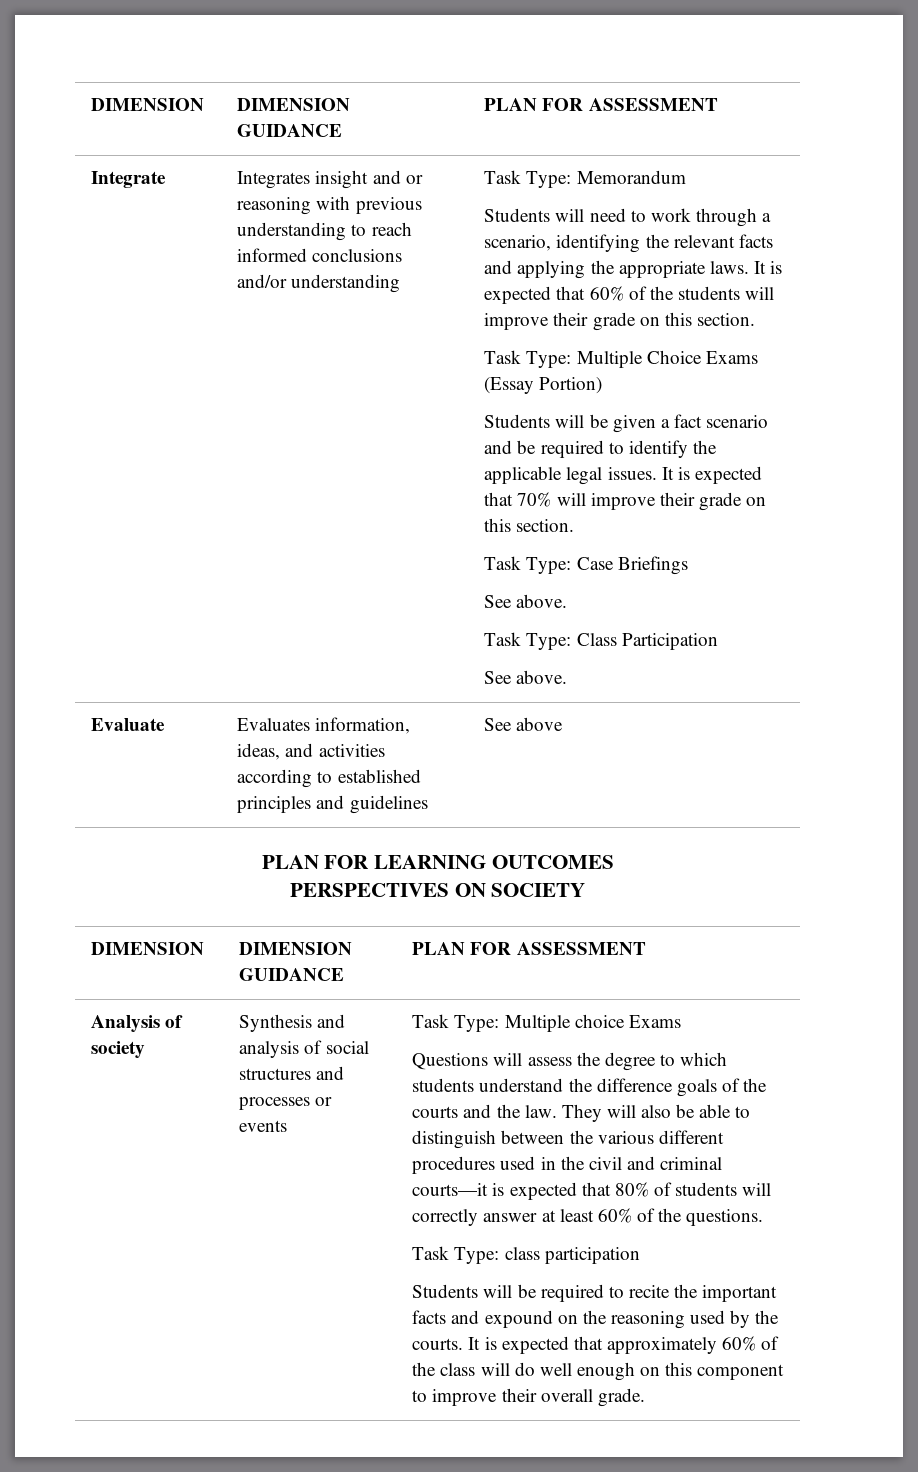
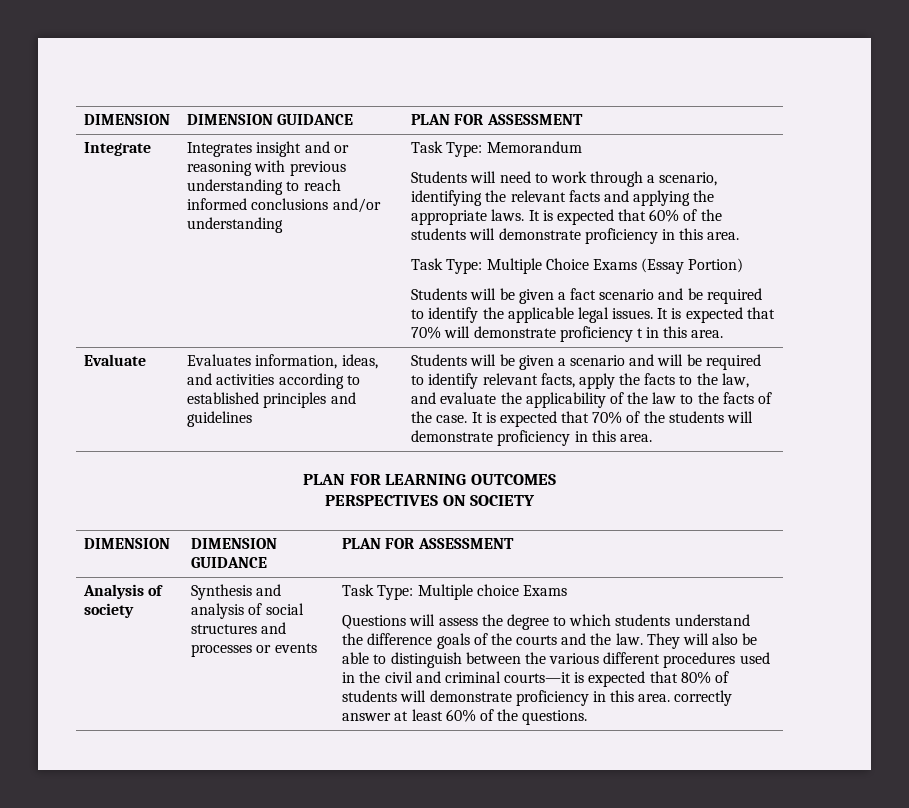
[484,312,755,331] improve their grade on this section. -> [498,228,740,244] demonstrate proficiency in this area.
[590,492,767,511] [484,518,575,532] [484,556,688,575] [484,594,568,608] [484,632,718,650] [484,670,568,684] improve their grade on this section. // Task Type: Case Briefings // See above. // Task Type: Class Participation // See above. -> [473,326,724,342] demonstrate proficiency t in this area.
[484,717,564,731] See above -> [411,354,761,370] [411,373,749,389] [411,392,773,408] [411,411,754,427] [411,430,652,446] Students will be given a scenario and will be required to identify relevant facts, apply the facts to the law, and evaluate the applicability of the law to the facts of the case. It is expected that 70% of the students will demonstrate proficiency in this area.
(772, 1189) none -> [429,690,671,706] demonstrate proficiency in this area.
[412,1246,640,1264] [412,1284,778,1302] [412,1310,780,1329] [412,1336,780,1354] [412,1362,785,1381] [412,1388,645,1407] // Task Type: class participation // Students will be required to recite the important facts and expound on the reasoning used by the courts. It is expected that approximately 60% of the class will do well enough on this component to improve their overall grade. -> (588, 717) none

